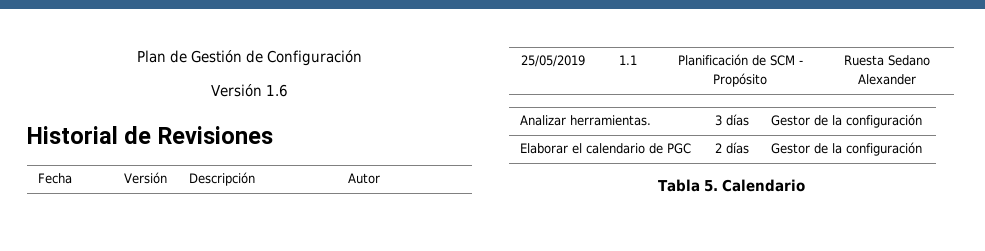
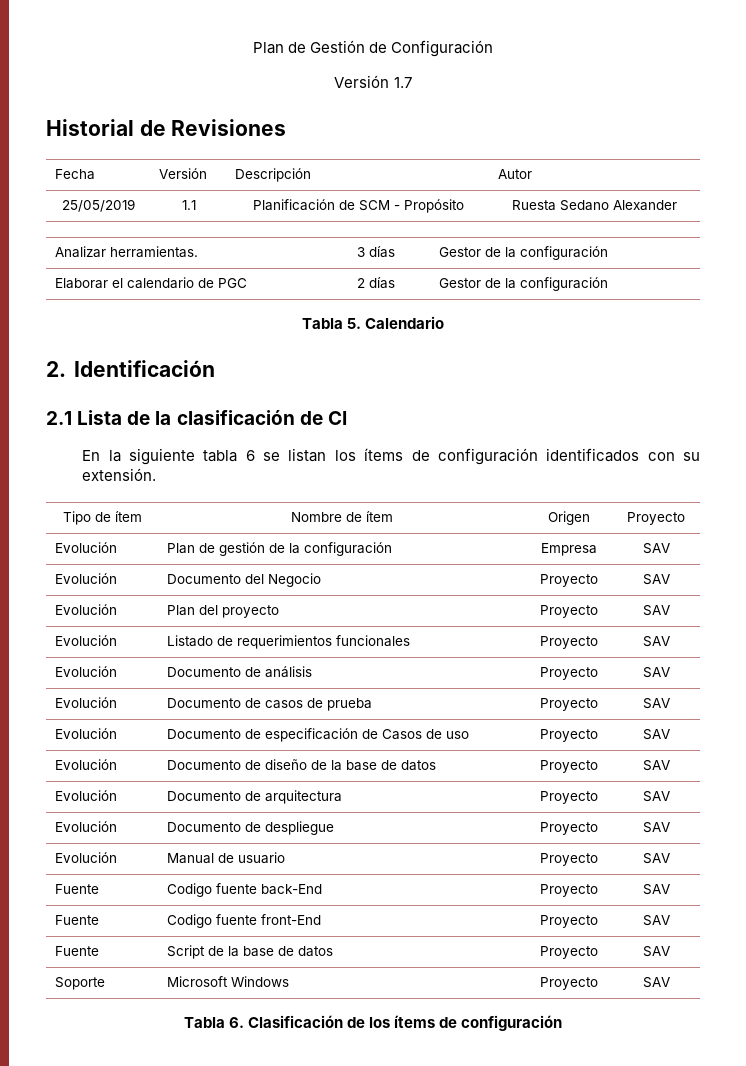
[265,84,288,97] 1.6 -> [393,77,412,88] 1.7
(805, 185) none -> [46,360,215,377] [46,410,347,425] [82,448,700,465] [82,468,157,481] [63,511,142,525] [291,511,393,522] [548,511,590,525] [627,512,685,525] [55,542,118,553] [167,542,393,556] [541,543,597,556] [642,543,670,554] [55,573,118,584] [167,573,322,587] [540,574,598,587] [642,574,670,585] [55,604,118,615] [167,605,280,618] [540,605,598,618] [642,605,670,616] [55,635,118,646] [167,635,411,649] [540,636,598,649] [642,636,670,647] [55,666,118,677] [167,666,313,678] [540,667,598,680] [642,667,670,678] [55,697,118,708] [167,698,373,711] [540,698,598,711] [642,698,670,709] [55,728,118,739] [167,728,470,742] [540,729,598,742] [642,729,670,740] [55,759,118,770] [167,759,437,771] [540,760,598,773] [642,760,670,771] [55,790,118,801] [167,790,343,804] [540,791,598,804] [642,791,670,802] [55,821,118,832] [167,821,335,835] [540,822,598,835] [642,822,670,833] [55,852,118,863] [167,852,286,864] [540,853,598,866] [642,853,670,864] [55,884,100,894] [167,883,323,897] [540,884,598,897] [642,884,670,895] [55,915,100,925] [167,914,322,928] [540,915,598,928] [642,915,670,926] [55,946,100,956] [167,945,334,959] [540,946,598,959] [642,946,670,957] [55,977,106,990] [167,976,290,987] [540,977,598,990] [642,977,670,988] [183,1015,563,1031] // 2. Identificación // 2.1 Lista de la clasificación de CI // En la siguiente tabla 6 se listan los ítems de configuración identificados con su extensión. // Tipo de ítem | Nombre de ítem | Origen | Proyecto // Evolución | Plan de gestión de la configuración | Empresa | SAV // Evolución | Documento del Negocio | Proyecto | SAV // Evolución | Plan del proyecto | Proyecto | SAV // Evolución | Listado de requerimientos funcionales | Proyecto | SAV // Evolución | Documento de análisis | Proyecto | SAV // Evolución | Documento de casos de prueba | Proyecto | SAV // Evolución | Documento de especificación de Casos de uso | Proyecto | SAV // Evolución | Documento de diseño de la base de datos | Proyecto | SAV // Evolución | Documento de arquitectura | Proyecto | SAV // Evolución | Documento de despliegue | Proyecto | SAV // Evolución | Manual de usuario | Proyecto | SAV // Fuente | Codigo fuente back-End | Proyecto | SAV // Fuente | Codigo fuente front-End | Proyecto | SAV // Fuente | Script de la base de datos | Proyecto | SAV // Soporte | Microsoft Windows | Proyecto | SAV // Tabla 6. Clasificación de los ítems de configuración

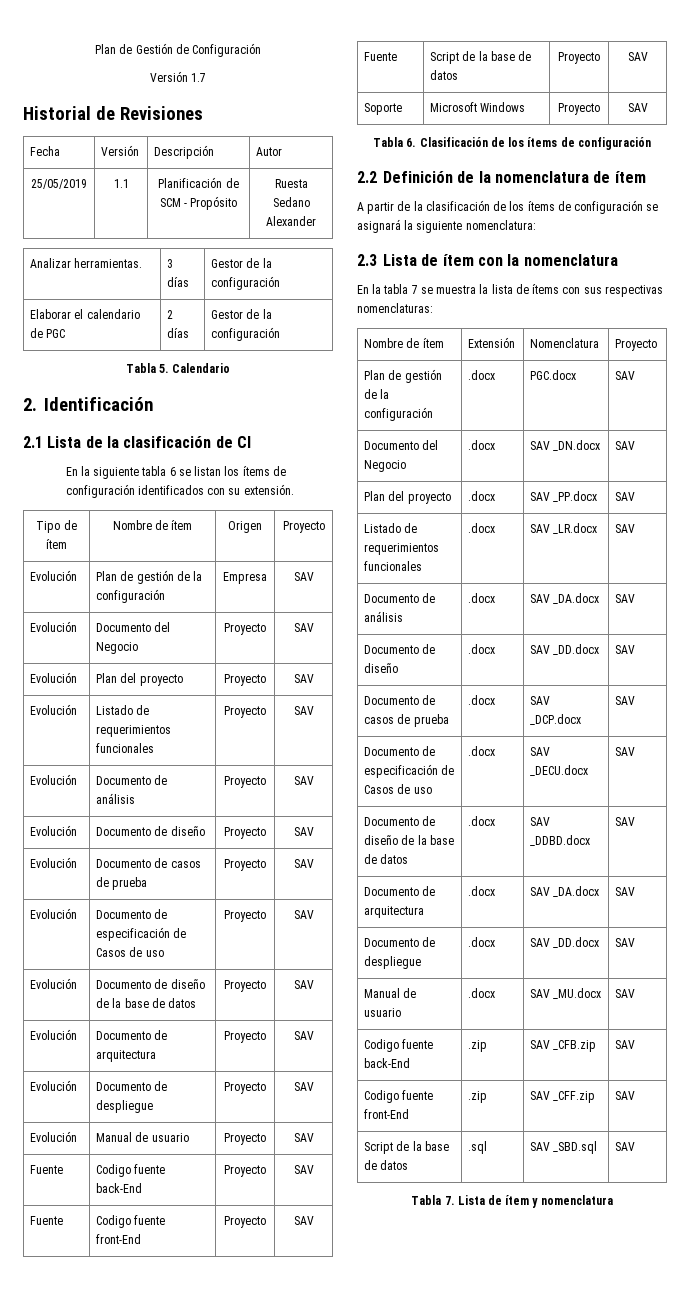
(670, 672) none -> [30,825,78,836] [96,826,205,836] [224,827,266,839] [293,827,314,836] // Evolución | Documento de diseño | Proyecto | SAV
(563, 1023) none -> [357,171,646,183] [357,200,659,214] [357,219,536,233] [357,254,618,266] [357,284,663,297] [357,303,433,313] [364,338,444,348] [468,337,516,348] [530,338,600,348] [615,339,658,351] [364,369,442,383] [364,389,390,399] [364,407,434,421] [468,370,496,380] [530,370,577,380] [615,371,636,380] [364,440,439,450] [364,460,407,472] [468,440,496,450] [530,440,601,451] [615,441,636,450] [364,491,451,504] [468,491,496,501] [530,491,598,502] [615,492,636,501] [364,523,418,533] [364,543,440,555] [364,561,423,571] [468,523,496,533] [530,523,598,534] [615,524,636,533] [364,593,436,603] [364,611,404,622] [468,593,496,603] [530,593,600,604] [615,594,636,603] [364,644,436,654] [364,663,399,673] [468,644,496,654] [530,644,600,655] [615,645,636,654] [364,695,436,705] [364,714,449,727] [468,695,496,705] [530,696,551,705] [530,714,582,725] [615,696,636,705] [364,746,436,756] [364,764,455,778] [364,784,432,794] [468,746,496,756] [530,747,551,756] [530,765,589,776] [615,747,636,756] [364,816,436,826] [364,835,454,845] [364,854,409,864] [468,816,496,826] [530,817,551,826] [530,835,591,846] [615,817,636,826] [364,886,436,896] [364,906,425,918] [468,886,496,896] [530,886,600,897] [615,887,636,896] [364,937,436,947] [364,956,422,969] [468,937,496,947] [530,937,600,948] [615,938,636,947] [364,988,417,998] [364,1008,402,1017] [468,988,496,998] [530,988,602,999] [615,989,636,998] [364,1039,434,1052] [364,1058,411,1068] [468,1040,488,1052] [530,1040,597,1052] [615,1040,636,1049] [364,1090,434,1103] [364,1109,410,1119] [468,1091,488,1103] [530,1091,596,1103] [615,1091,636,1100] [364,1141,449,1154] [364,1160,409,1170] [468,1141,488,1154] [530,1141,598,1154] [615,1142,636,1151] [411,1195,613,1208] // 2.2 Definición de la nomenclatura de ítem // A partir de la clasificación de los ítems de configuración se asignará la siguiente nomenclatura: // 2.3 Lista de ítem con la nomenclatura // En la tabla 7 se muestra la lista de ítems con sus respectivas nomenclaturas: // Nombre de ítem | Extensión | Nomenclatura | Proyecto // Plan de gestión de la configuración | .docx | PGC.docx | SAV // Documento del Negocio | .docx | SAV _DN.docx | SAV // Plan del proyecto | .docx | SAV _PP.docx | SAV // Listado de requerimientos funcionales | .docx | SAV _LR.docx | SAV // Documento de análisis | .docx | SAV _DA.docx | SAV // Documento de diseño | .docx | SAV _DD.docx | SAV // Documento de casos de prueba | .docx | SAV _DCP.docx | SAV // Documento de especificación de Casos de uso | .docx | SAV _DECU.docx | SAV // Documento de diseño de la base de datos | .docx | SAV _DDBD.docx | SAV // Documento de arquitectura | .docx | SAV _DA.docx | SAV // Documento de despliegue | .docx | SAV _DD.docx | SAV // Manual de usuario | .docx | SAV _MU.docx | SAV // Codigo fuente back-End | .zip | SAV _CFB.zip | SAV // Codigo fuente front-End | .zip | SAV _CFF.zip | SAV // Script de la base de datos | .sql | SAV _SBD.sql | SAV // Tabla 7. Lista de ítem y nomenclatura

